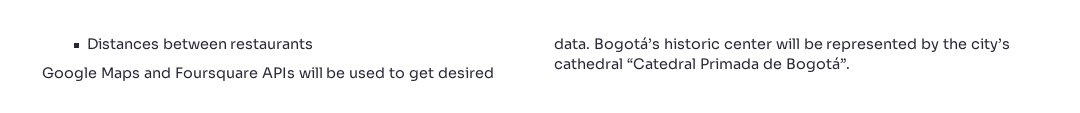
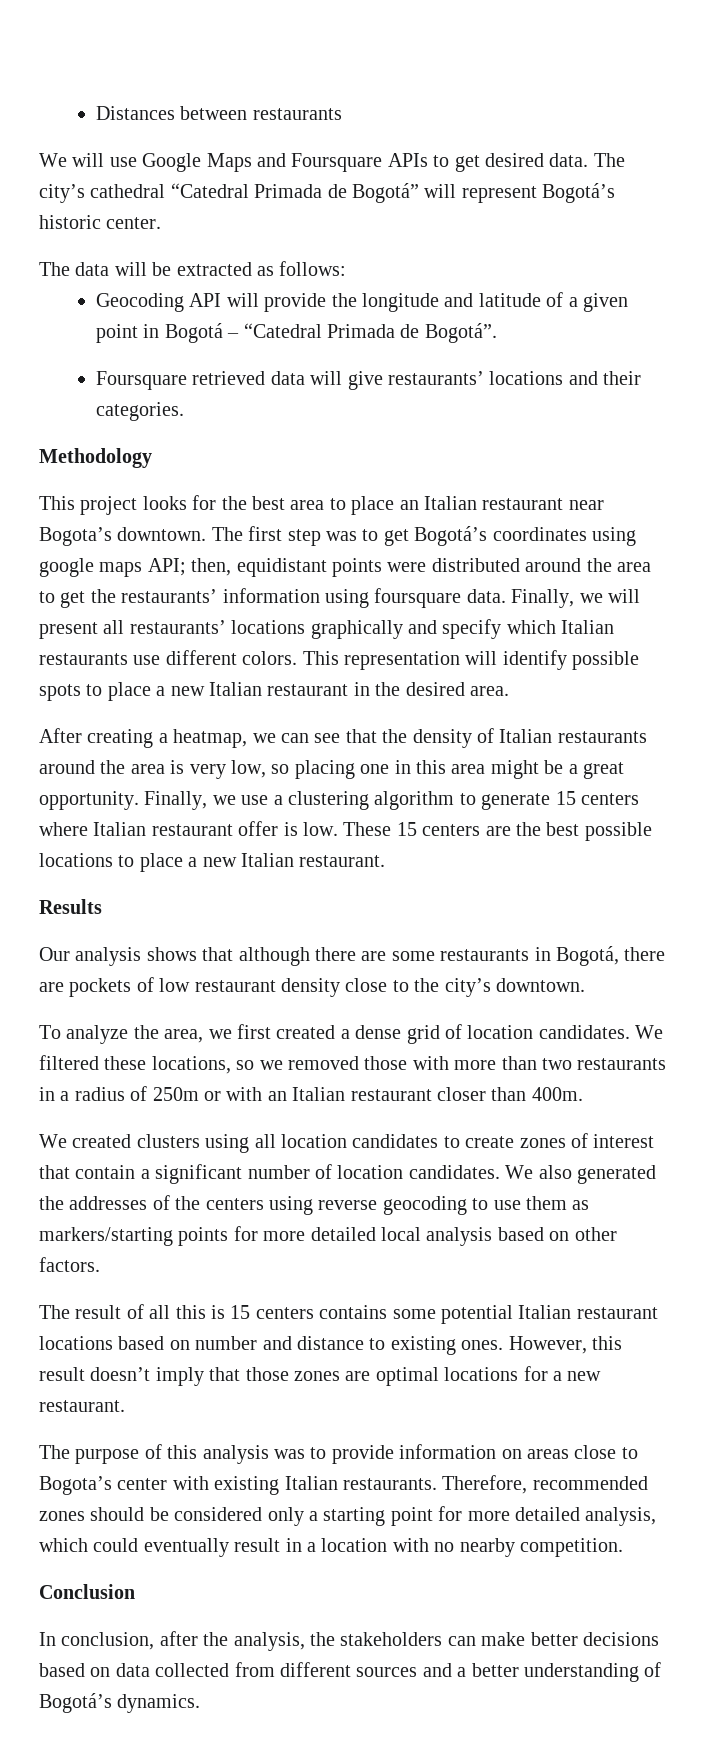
(314, 44) none -> [39,153,137,167] We will use
[298,67,386,79] will be used -> (428, 160) none
[593,37,968,53] Bogotá’s historic center will be represented by the -> [593,153,625,167] The
[785,57,850,73] Bogotá”. -> [352,183,616,203] [39,215,162,229] [39,261,347,276] [96,292,629,312] [96,323,497,343] [96,371,642,390] [96,402,185,421] [39,448,152,468] [39,495,604,515] [39,526,636,546] [39,558,651,577] [39,588,640,608] [39,619,615,639] [39,650,640,670] [39,682,509,701] [39,728,647,748] [39,760,624,779] [39,791,639,810] [39,821,652,841] [39,853,386,872] [39,899,102,914] [39,946,666,966] [39,977,585,997] [39,1024,664,1044] [39,1055,667,1074] [39,1086,583,1101] [39,1133,655,1153] [39,1164,656,1184] [39,1195,590,1215] [39,1226,617,1246] [39,1257,100,1272] [39,1304,658,1324] [39,1336,622,1355] [39,1366,602,1386] [39,1400,125,1412] [39,1444,638,1464] [39,1475,648,1495] [39,1506,657,1526] [39,1538,623,1557] [39,1584,135,1599] [39,1631,659,1651] [39,1662,662,1682] [39,1693,201,1713] Bogotá” will represent Bogotá’s historic center. // The data will be extracted as follows: // Geocoding API will provide the longitude and latitude of a given point in Bogotá – “Catedral Primada de Bogotá”. // Foursquare retrieved data will give restaurants’ locations and their categories. // Methodology // This project looks for the best area to place an Italian restaurant near Bogota’s downtown. The first step was to get Bogotá’s coordinates using google maps API; then, equidistant points were distributed around the area to get the restaurants’ information using foursquare data. Finally, we will present all restaurants’ locations graphically and specify which Italian restaurants use different colors. This representation will identify possible spots to place a new Italian restaurant in the desired area. // After creating a heatmap, we can see that the density of Italian restaurants around the area is very low, so placing one in this area might be a great opportunity. Finally, we use a clustering algorithm to generate 15 centers where Italian restaurant offer is low. These 15 centers are the best possible locations to place a new Italian restaurant. // Results // Our analysis shows that although there are some restaurants in Bogotá, there are pockets of low restaurant density close to the city’s downtown. // To analyze the area, we first created a dense grid of location candidates. We filtered these locations, so we removed those with more than two restaurants in a radius of 250m or with an Italian restaurant closer than 400m. // We created clusters using all location candidates to create zones of interest that contain a significant number of location candidates. We also generated the addresses of the centers using reverse geocoding to use them as markers/starting points for more detailed local analysis based on other factors. // The result of all this is 15 centers contains some potential Italian restaurant locations based on number and distance to existing ones. However, this result doesn’t imply that those zones are optimal locations for a new restaurant. // The purpose of this analysis was to provide information on areas close to Bogota’s center with existing Italian restaurants. Therefore, recommended zones should be considered only a starting point for more detailed analysis, which could eventually result in a location with no nearby competition. // Conclusion // In conclusion, after the analysis, the stakeholders can make better decisions based on data collected from different sources and a better understanding of Bogotá’s dynamics.

